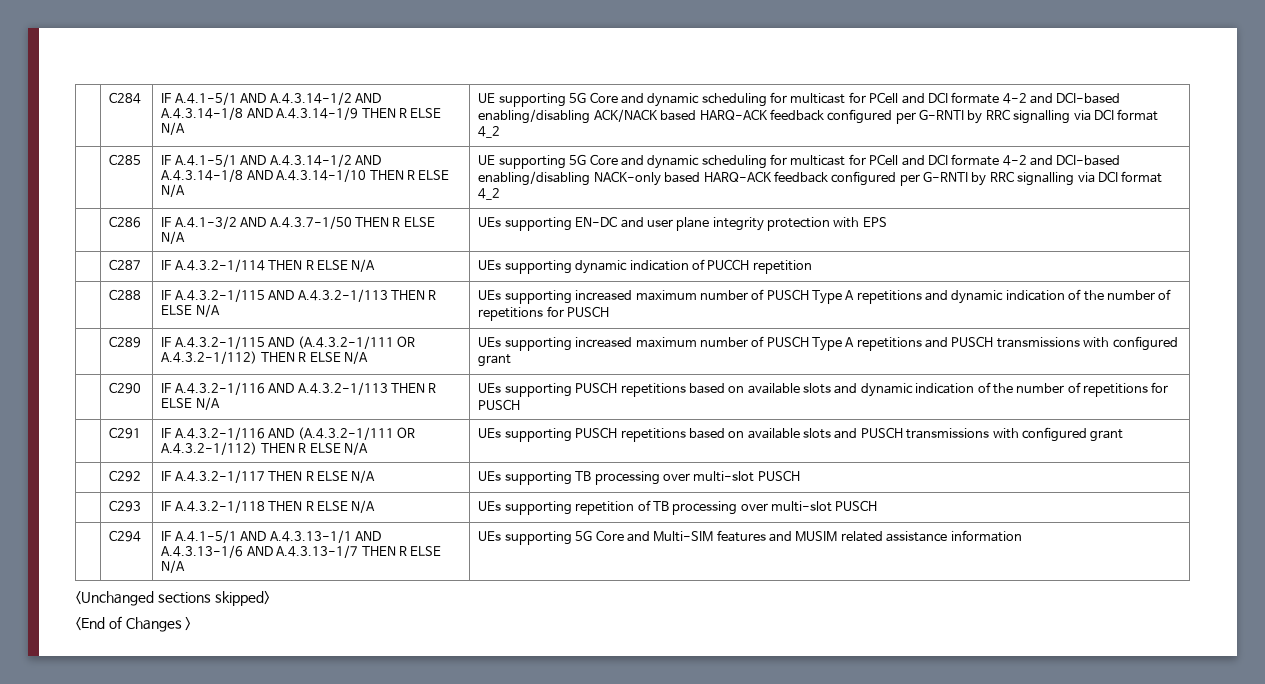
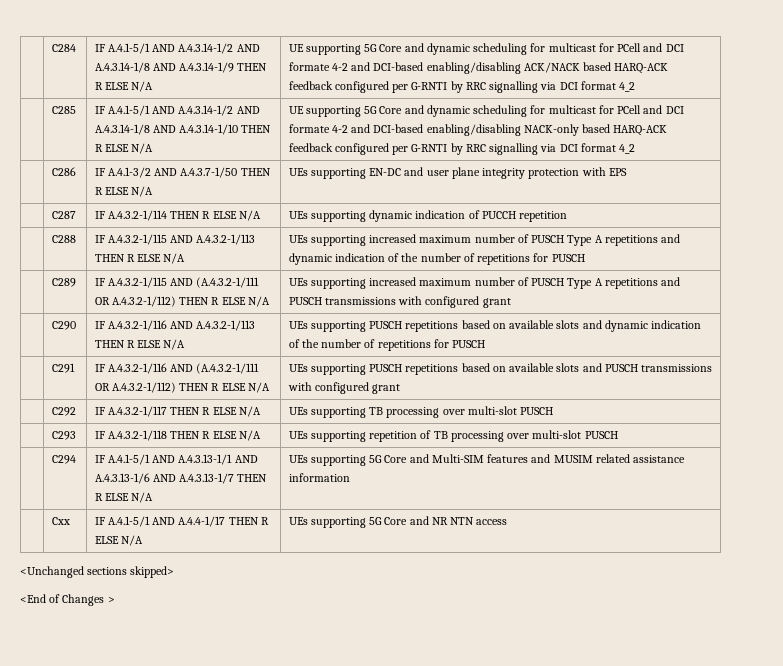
(1022, 536) none -> [51,517,70,525] [94,516,269,527] [94,535,144,546] [288,516,508,528] // | Cxx | IF A.4.1-5/1 AND A.4.4-1/17 THEN R ELSE N/A | UEs supporting 5G Core and NR NTN access

